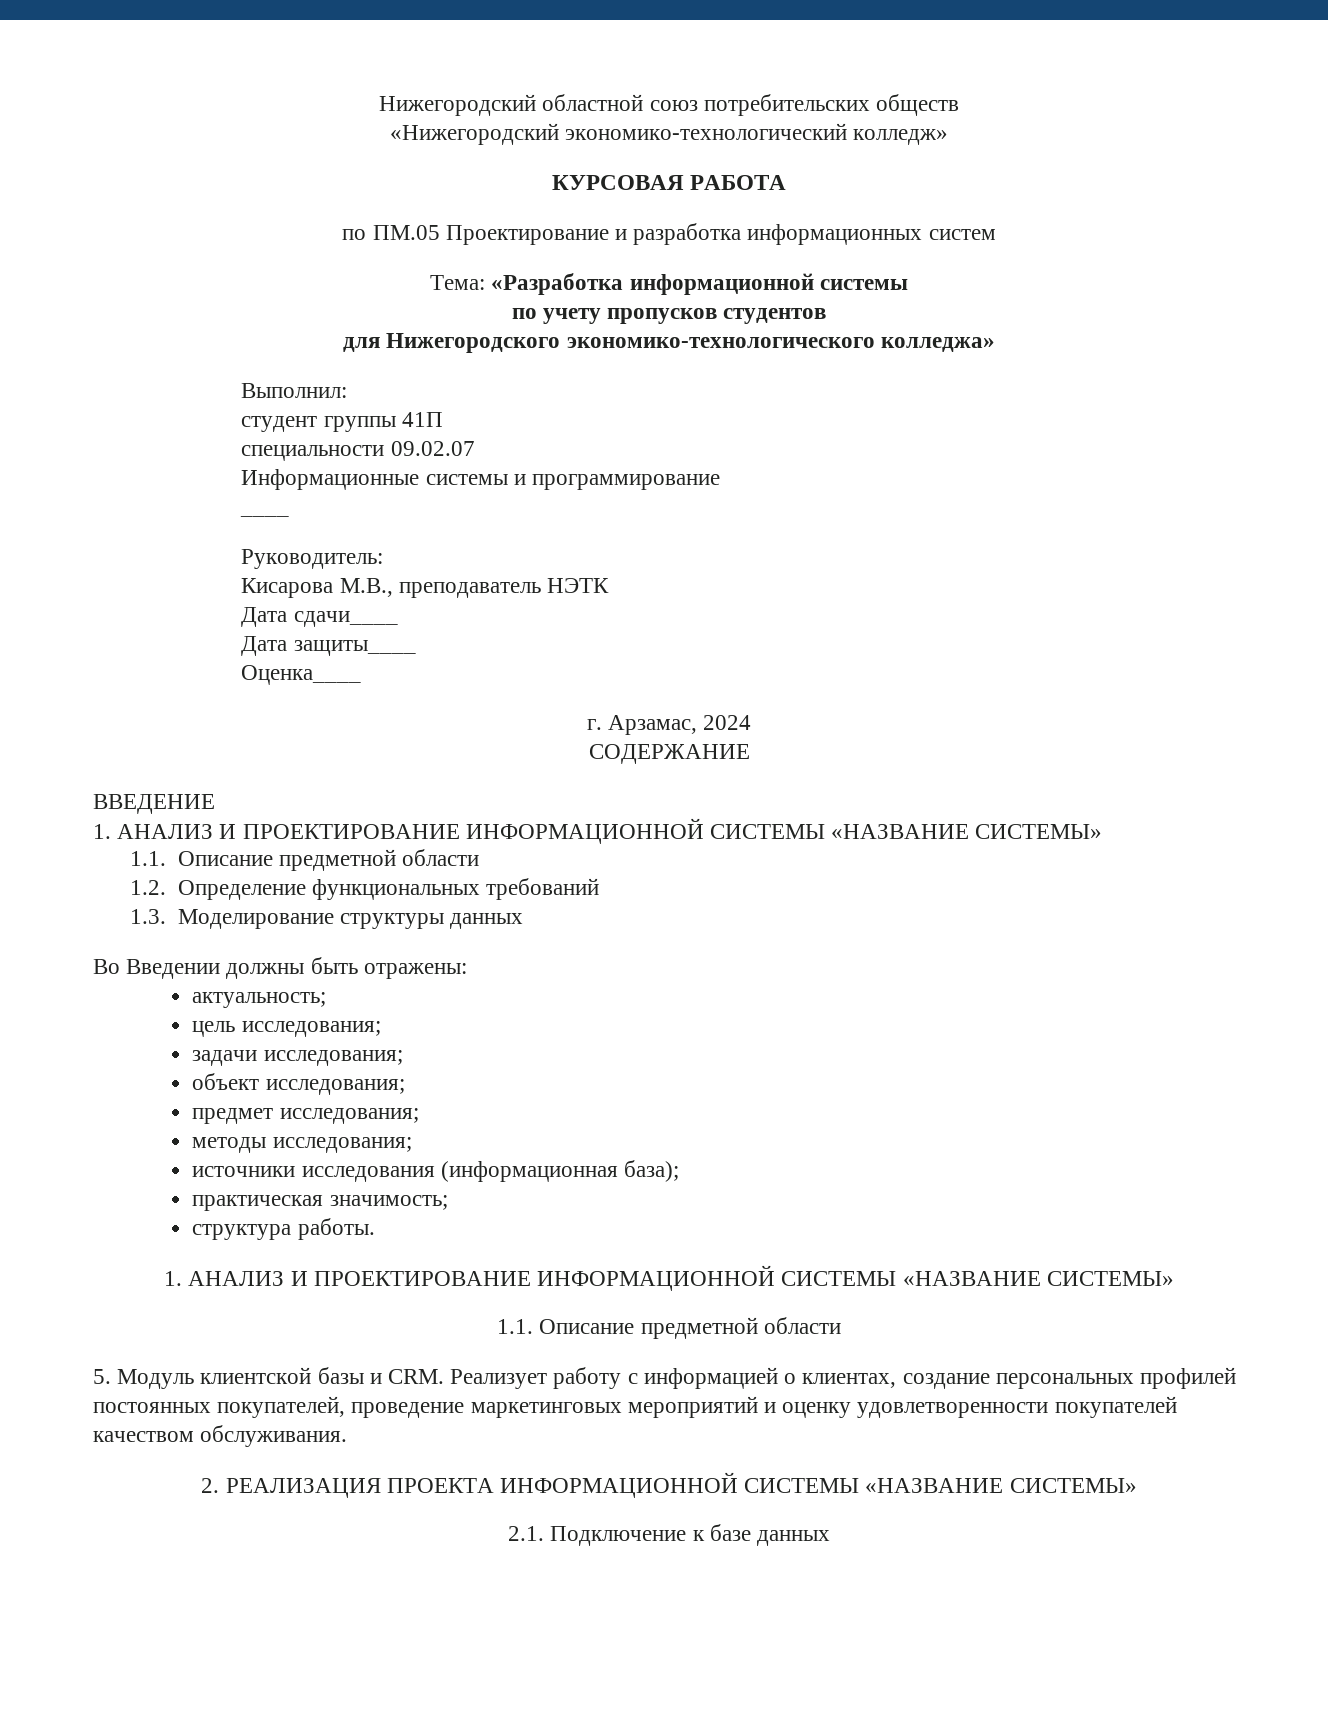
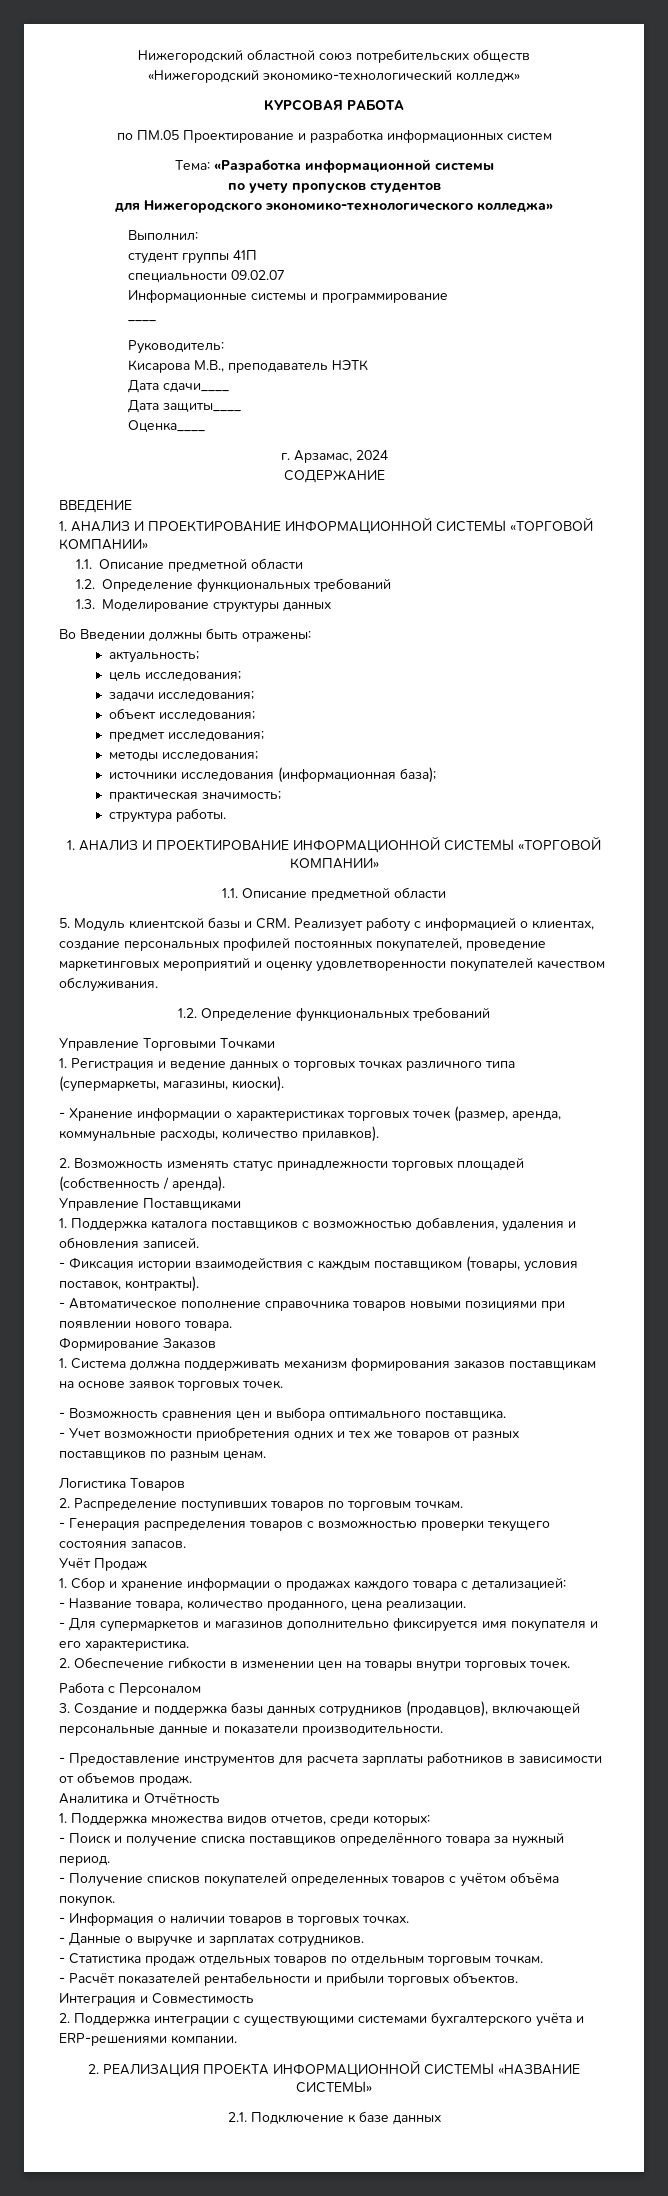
[831,824,1103,839] «НАЗВАНИЕ СИСТЕМЫ» -> [510,517,593,531] [59,538,148,550] «ТОРГОВОЙ КОМПАНИИ»
[902,1271,1174,1286] «НАЗВАНИЕ СИСТЕМЫ» -> [518,836,601,850] [289,857,379,869] «ТОРГОВОЙ КОМПАНИИ»
(348, 1436) none -> [178,1007,490,1022] [59,1037,275,1051] [59,1058,515,1071] [59,1076,284,1092] [59,1106,561,1122] [59,1126,379,1142] [59,1157,524,1172] [59,1176,225,1192] [59,1197,241,1211] [59,1217,576,1232] [59,1237,199,1249] [59,1256,578,1272] [59,1276,199,1292] [59,1298,565,1311] [59,1321,232,1331] [59,1337,216,1351] [59,1357,596,1371] [59,1380,283,1391] [59,1407,506,1421] [59,1427,519,1441] [59,1450,266,1461] [59,1478,185,1491] [59,1498,463,1512] [59,1518,550,1532] [59,1541,186,1549] [59,1557,147,1571] [59,1577,566,1591] [59,1598,466,1611] [59,1617,598,1632] [59,1640,189,1651] [59,1657,570,1672] [59,1682,201,1696] [59,1701,580,1717] [59,1725,443,1736] [59,1752,602,1767] [59,1772,192,1786] [59,1793,220,1804] [59,1813,430,1826] [59,1832,564,1847] [59,1856,110,1866] [59,1872,559,1887] [59,1895,115,1907] [59,1912,409,1926] [59,1933,364,1947] [59,1953,543,1966] [59,1972,518,1986] [59,1992,254,2006] [59,2012,584,2027] [59,2033,237,2046] // 1.2. Определение функциональных требований // Управление Торговыми Точками // 1. Регистрация и ведение данных о торговых точках различного типа (супермаркеты, магазины, киоски). // - Хранение информации о характеристиках торговых точек (размер, аренда, коммунальные расходы, количество прилавков). // 2. Возможность изменять статус принадлежности торговых площадей (собственность / аренда). // Управление Поставщиками // 1. Поддержка каталога поставщиков с возможностью добавления, удаления и обновления записей. // - Фиксация истории взаимодействия с каждым поставщиком (товары, условия поставок, контракты). // - Автоматическое пополнение справочника товаров новыми позициями при появлении нового товара. // Формирование Заказов // 1. Система должна поддерживать механизм формирования заказов поставщикам на основе заявок торговых точек. // - Возможность сравнения цен и выбора оптимального поставщика. // - Учет возможности приобретения одних и тех же товаров от разных поставщиков по разным ценам. // Логистика Товаров // 2. Распределение поступивших товаров по торговым точкам. // - Генерация распределения товаров с возможностью проверки текущего состояния запасов. // Учёт Продаж // 1. Сбор и хранение информации о продажах каждого товара с детализацией: // - Название товара, количество проданного, цена реализации. // - Для супермаркетов и магазинов дополнительно фиксируется имя покупателя и его характеристика. // 2. Обеспечение гибкости в изменении цен на товары внутри торговых точек. // Работа с Персоналом // 3. Создание и поддержка базы данных сотрудников (продавцов), включающей персональные данные и показатели производительности. // - Предоставление инструментов для расчета зарплаты работников в зависимости от объемов продаж. // Аналитика и Отчётность // 1. Поддержка множества видов отчетов, среди которых: // - Поиск и получение списка поставщиков определённого товара за нужный период. // - Получение списков покупателей определенных товаров с учётом объёма покупок. // - Информация о наличии товаров в торговых точках. // - Данные о выручке и зарплатах сотрудников. // - Статистика продаж отдельных товаров по отдельным торговым точкам. // - Расчёт показателей рентабельности и прибыли торговых объектов. // Интеграция и Совместимость // 2. Поддержка интеграции с существующими системами бухгалтерского учёта и ERP-решениями компании.

